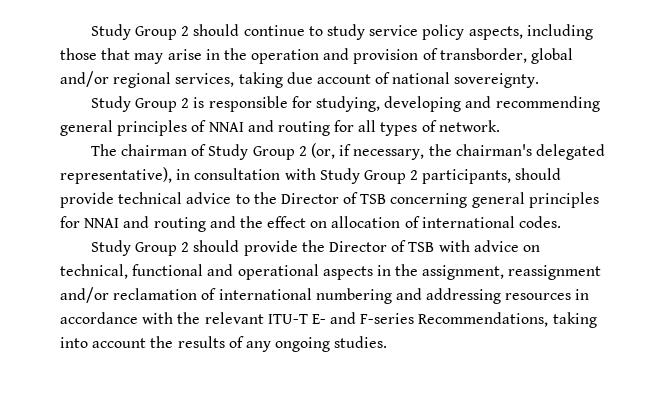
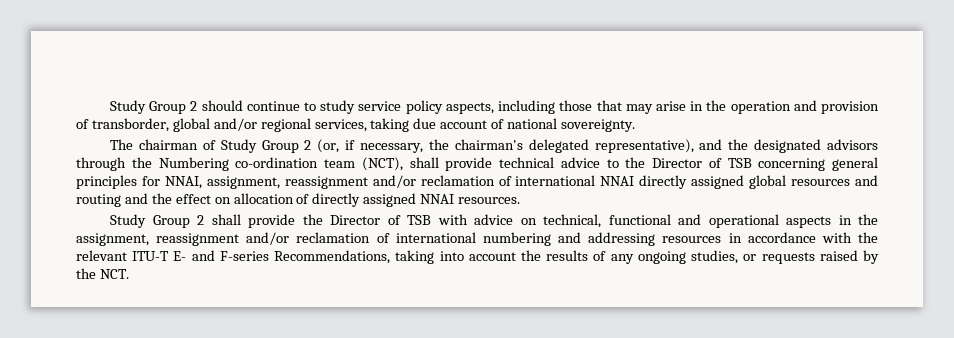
[90,96,600,112] [60,120,500,136] // Study Group 2 is responsible for studying, developing and recommending general principles of NNAI and routing for all types of network. -> (636, 125) none
[176,168,562,184] in consultation with Study Group 2 participants, should -> [699,139,878,153] [76,157,439,171] and the designated advisors through the Numbering co-ordination team (NCT), shall
[84,218,120,228] NNAI -> [164,175,851,189] NNAI, assignment, reassignment and/or reclamation of international NNAI directly assigned global resources
[421,216,562,228] [90,240,240,256] international codes. // Study Group 2 should -> [312,193,521,207] [110,214,241,228] directly assigned NNAI resources. // Study Group 2 shall
[334,336,388,348] studies. -> [691,250,879,264] [76,268,129,279] studies, or requests raised by the NCT.

